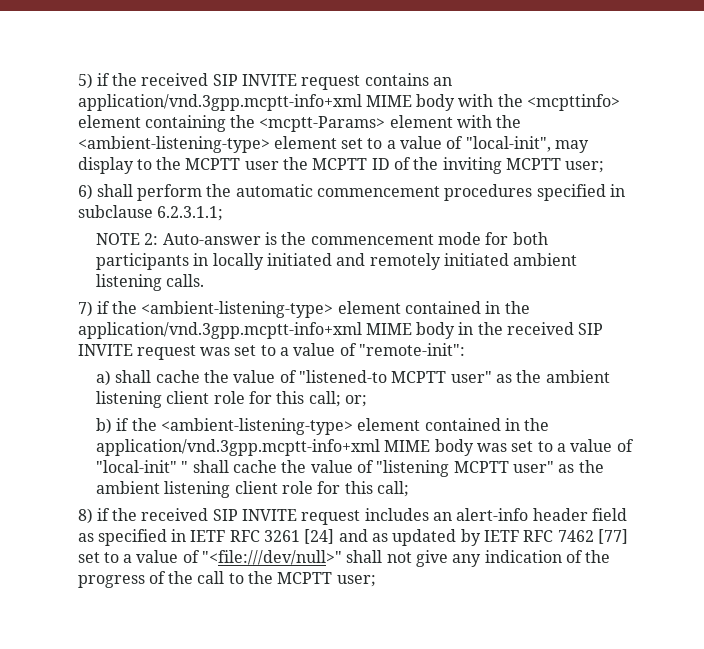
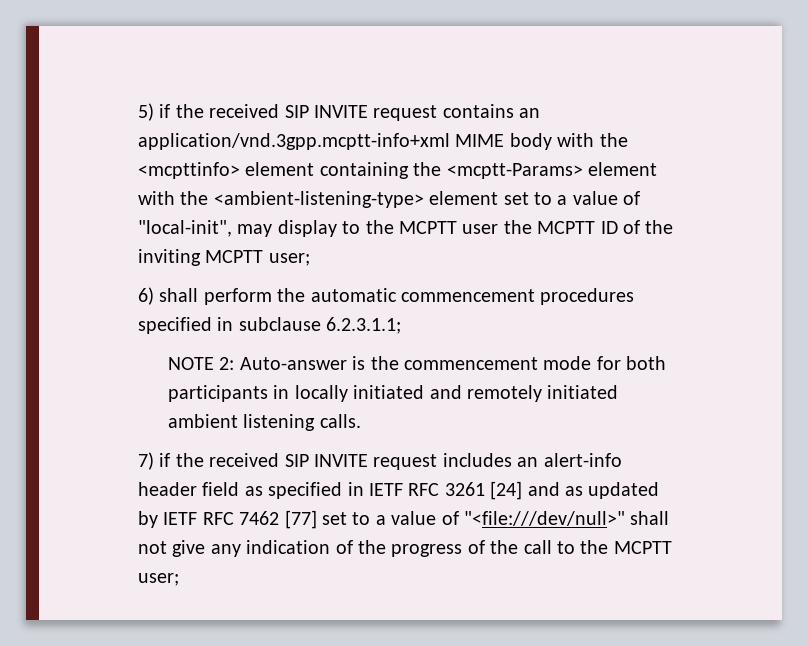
[141,301,530,318] [77,322,604,339] [77,343,466,360] [96,370,610,386] [96,391,367,408] [96,418,550,435] [96,439,634,456] [96,460,604,477] [96,481,409,498] [77,508,138,524] <ambient-listening-type> element contained in the application/vnd.3gpp.mcptt-info+xml MIME body in the received SIP INVITE request was set to a value of "remote-init": // a) shall cache the value of "listened-to MCPTT user" as the ambient listening client role for this call; or; // b) if the <ambient-listening-type> element contained in the application/vnd.3gpp.mcptt-info+xml MIME body was set to a value of "local-init" " shall cache the value of "listening MCPTT user" as the ambient listening client role for this call; // 8) if the -> (204, 460) none

